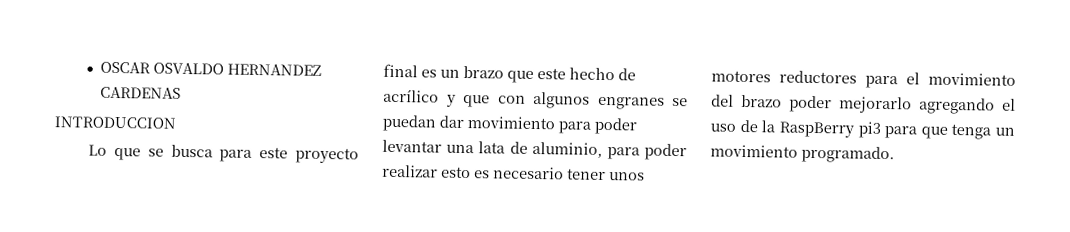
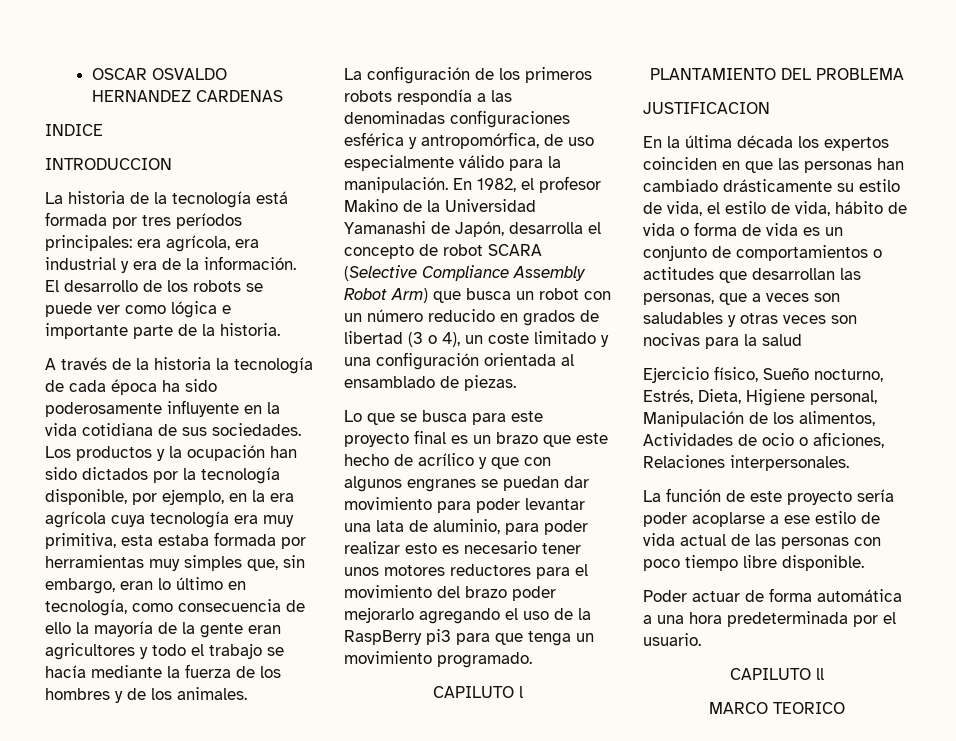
(181, 92) none -> [45,124,103,136] // INDICE
(176, 122) none -> [45,191,288,208] [45,212,242,229] [45,235,259,252] [45,256,296,273] [45,280,263,292] [45,301,231,318] [45,323,280,339] [45,357,313,374] [45,379,217,395] [45,400,280,417] [45,423,301,436] [45,445,297,461] [45,467,280,484] [45,489,294,505] [45,511,294,528] [45,532,306,549] [45,555,305,571] [45,577,246,594] [45,599,305,616] [45,621,281,638] [45,643,284,660] [45,664,281,678] [45,687,247,703] [344,66,592,84] [344,89,512,105] [344,110,570,128] [344,132,594,149] [344,155,561,171] [344,176,601,193] [344,199,536,212] [344,221,601,237] [344,244,542,259] [344,265,586,281] [344,288,611,303] [344,309,599,326] [344,331,609,347] [344,352,574,370] [344,375,516,391] // La historia de la tecnología está formada por tres períodos principales: era agrícola, era industrial y era de la información. El desarrollo de los robots se puede ver como lógica e importante parte de la historia. // A través de la historia la tecnología de cada época ha sido poderosamente influyente en la vida cotidiana de sus sociedades. Los productos y la ocupación han sido dictados por la tecnología disponible, por ejemplo, en la era agrícola cuya tecnología era muy primitiva, esta estaba formada por herramientas muy simples que, sin embargo, eran lo último en tecnología, como consecuencia de ello la mayoría de la gente eran agricultores y todo el trabajo se hacía mediante la fuerza de los hombres y de los animales. // La configuración de los primeros robots respondía a las denominadas configuraciones esférica y antropomórfica, de uso especialmente válido para la manipulación. En 1982, el profesor Makino de la Universidad Yamanashi de Japón, desarrolla el concepto de robot SCARA (Selective Compliance Assembly Robot Arm) que busca un robot con un número reducido en grados de libertad (3 o 4), un coste limitado y una configuración orientada al ensamblado de piezas.
(895, 154) none -> [433,686,523,698] [650,68,904,80] [643,102,770,114] [643,135,889,151] [643,157,904,173] [643,179,900,192] [643,201,907,216] [643,222,843,236] [643,245,882,261] [643,267,861,283] [643,293,840,305] [643,312,857,327] [643,333,802,349] [643,366,883,383] [643,389,877,406] [643,411,875,427] [643,432,884,448] [643,455,849,471] [643,488,894,505] [643,511,880,527] [643,533,881,549] [643,555,864,571] [643,588,902,602] [643,611,896,627] [643,633,701,646] [730,668,824,680] [709,702,845,714] // CAPILUTO l // PLANTAMIENTO DEL PROBLEMA // JUSTIFICACION // En la última década los expertos coinciden en que las personas han cambiado drásticamente su estilo de vida, el estilo de vida, hábito de vida o forma de vida es un conjunto de comportamientos o actitudes que desarrollan las personas, que a veces son saludables y otras veces son nocivas para la salud // Ejercicio físico, Sueño nocturno, Estrés, Dieta, Higiene personal, Manipulación de los alimentos, Actividades de ocio o aficiones, Relaciones interpersonales. // La función de este proyecto sería poder acoplarse a ese estilo de vida actual de las personas con poco tiempo libre disponible. // Poder actuar de forma automática a una hora predeterminada por el usuario. // CAPILUTO ll // MARCO TEORICO

